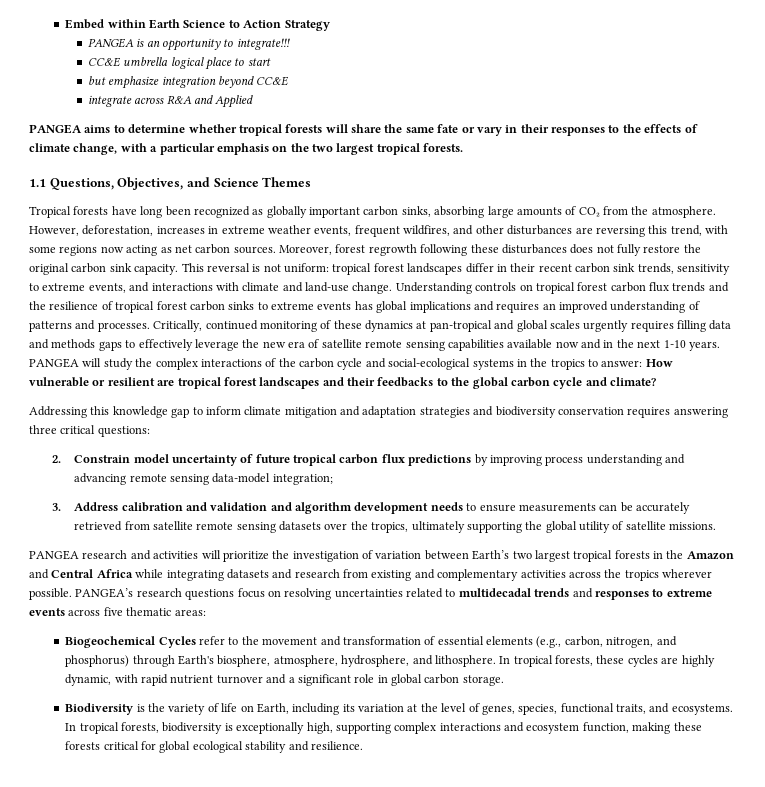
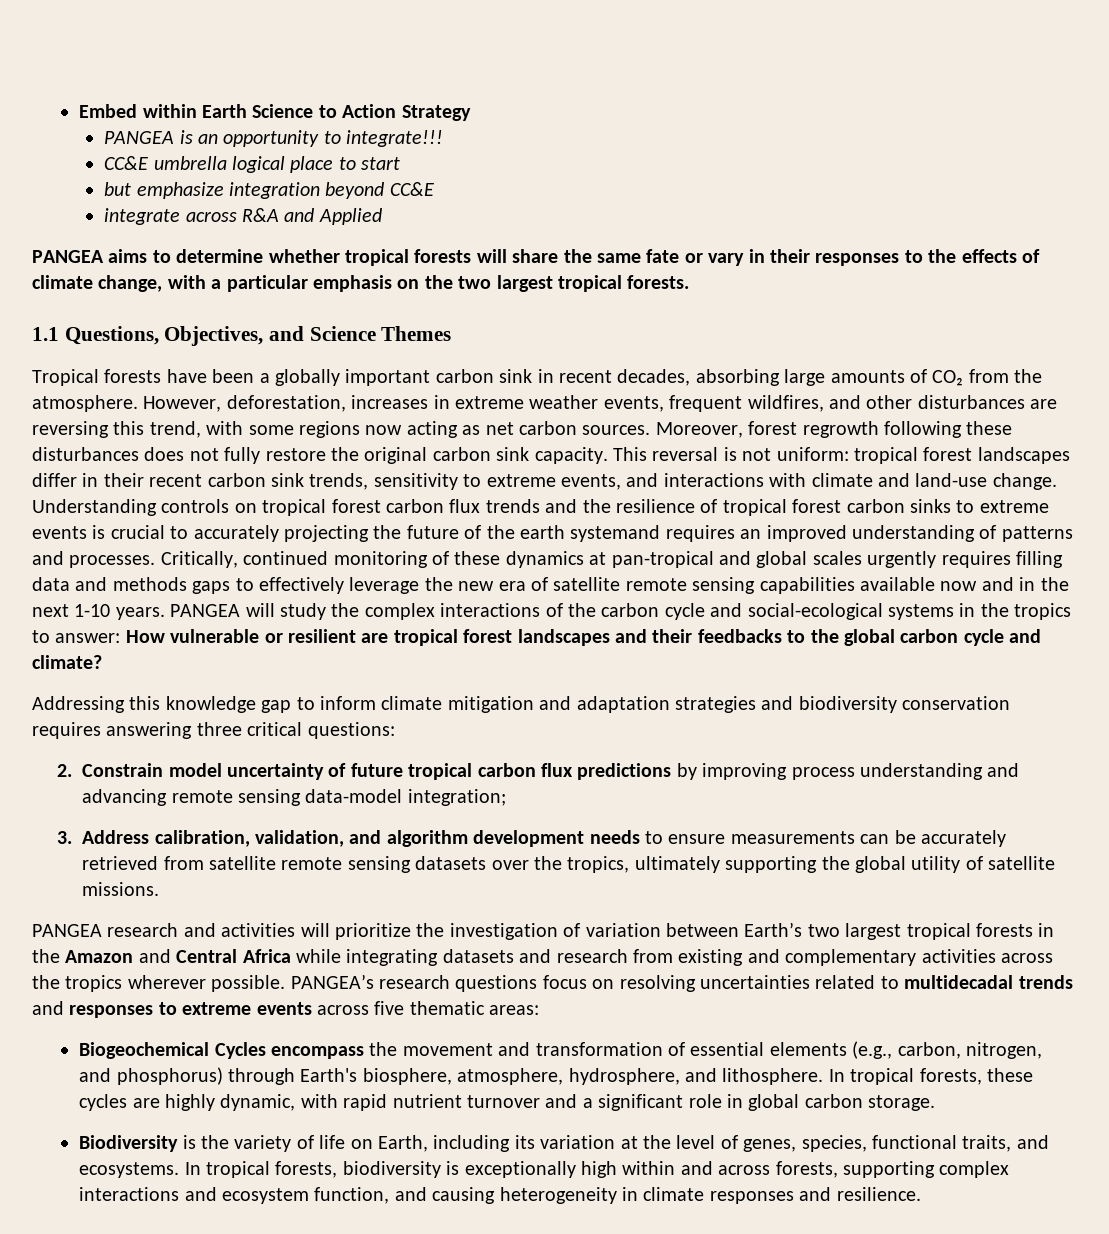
[140,206,431,218] long been recognized as globally important carbon sinks, -> [212,369,691,386] been a globally important carbon sink in recent decades,
[354,301,494,313] has global implications and -> [92,525,661,542] is crucial to accurately projecting the future of the earth systemand
[121,502,268,512] calibration and validation -> [154,830,345,847] calibration, validation,
[199,636,239,645] refer to -> [270,1046,364,1059] encompass
[306,722,333,734] high, -> [580,1161,838,1178] high within and across forests,
[632,722,702,734] [65,741,287,753] making these forests critical for global ecological stability -> [394,1187,794,1204] and causing heterogeneity in climate responses

